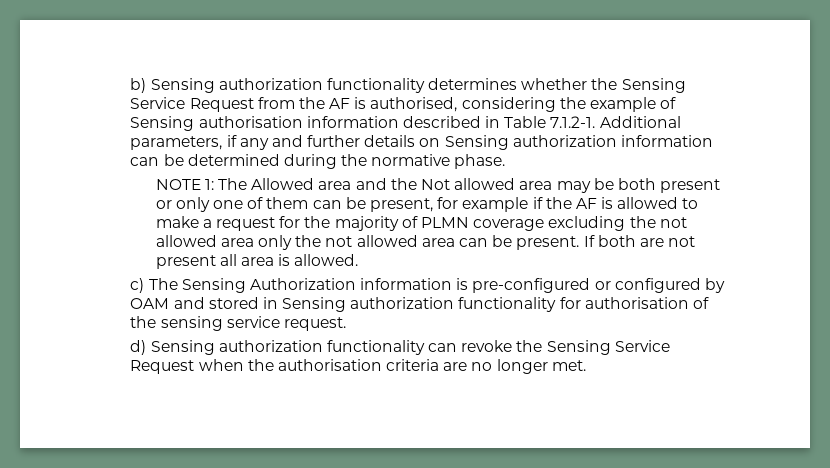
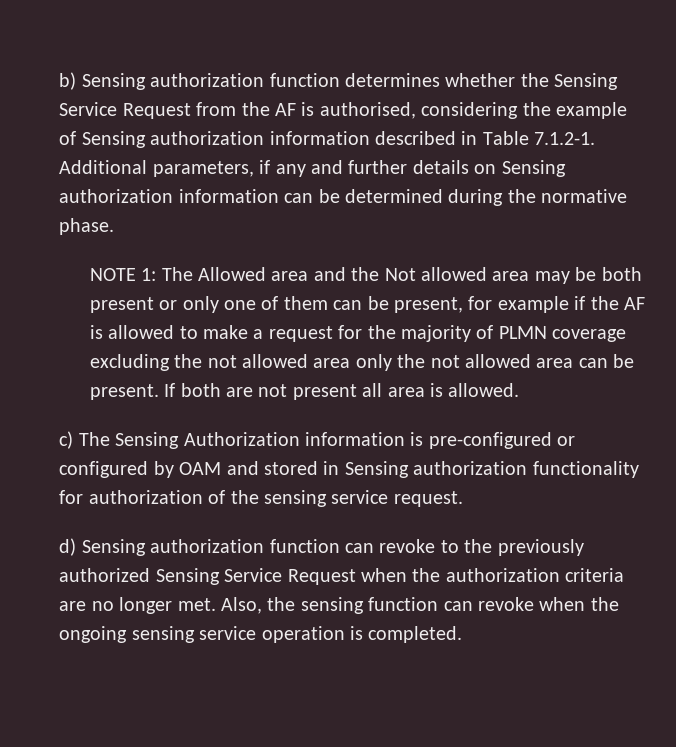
[326,78,425,93] functionality -> [269,73,340,87] function
[198,116,303,128] authorisation -> [150,131,265,145] authorization
[584,297,689,309] authorisation -> [88,490,203,504] authorization
[326,340,543,355] functionality can revoke the -> [269,539,584,556] [59,568,151,582] function can revoke to the previously authorized
[277,359,382,371] authorisation -> [445,568,560,582] authorization
(586, 365) none -> [221,597,619,614] [59,626,463,643] Also, the sensing function can revoke when the ongoing sensing service operation is completed.

